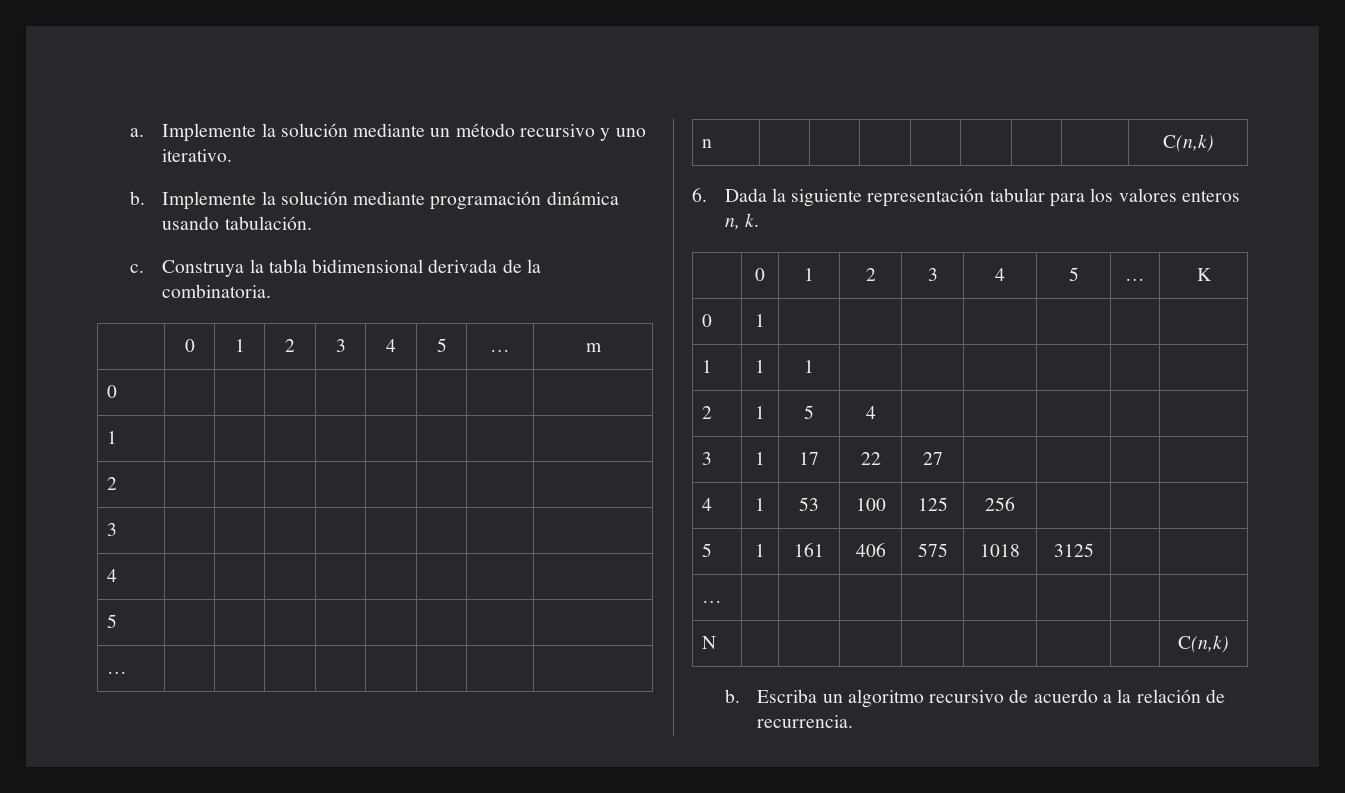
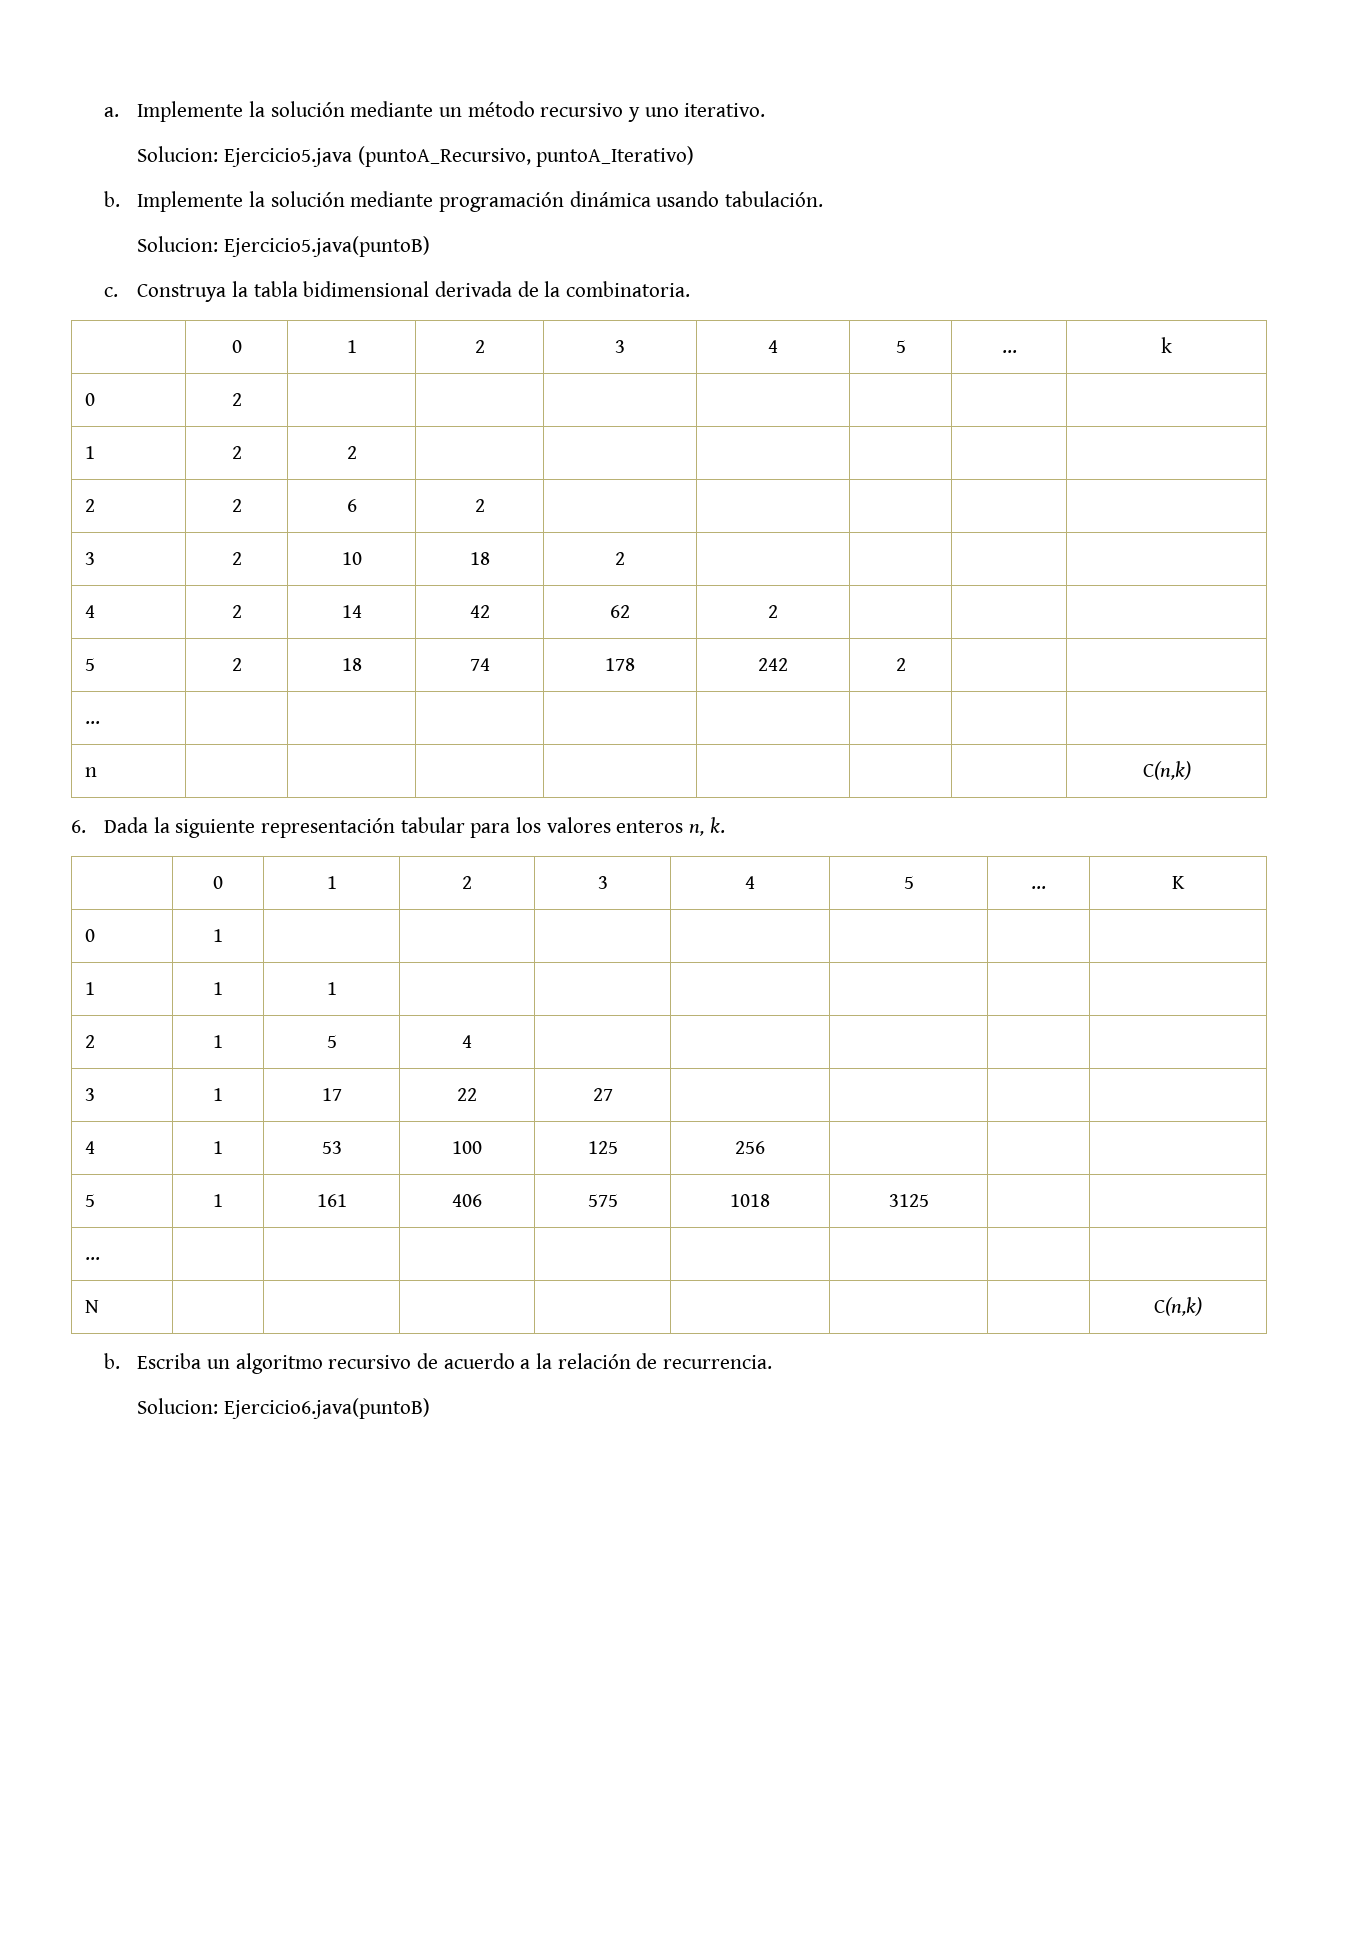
(233, 155) none -> [137,146,695,167] // Solucion: Ejercicio5.java (puntoA_Recursivo, puntoA_Iterativo)
(312, 223) none -> [137,236,430,257] // Solucion: Ejercicio5.java(puntoB)
[585,343,602,352] [106,385,117,398] [106,431,117,444] [106,477,117,490] [106,523,117,536] [106,569,117,582] [106,614,117,628] m // 0 | | | | | | | | // 1 | | | | | | | | // 2 | | | | | | | | // 3 | | | | | | | | // 4 | | | | | | | | // 5 | | | | | | -> [1161,337,1172,353] [85,393,96,406] [231,393,242,406] [85,446,96,459] [231,446,242,459] [346,446,357,459] [85,499,96,512] [231,499,242,512] [346,499,357,512] [474,499,485,512] [85,552,96,565] [231,552,242,565] [341,552,362,565] [469,552,490,565] [615,552,625,565] [85,605,96,618] [231,605,242,618] [341,605,362,618] [469,605,490,618] [610,605,630,618] [768,605,778,618] [85,658,96,671] [231,658,242,671] [341,658,362,671] [469,658,490,671] [605,658,635,671] [758,658,788,671] [895,658,906,671] k // 0 | 2 | | | | | | | // 1 | 2 | 2 | | | | | | // 2 | 2 | 6 | 2 | | | | | // 3 | 2 | 10 | 18 | 2 | | | | // 4 | 2 | 14 | 42 | 62 | 2 | | | // 5 | 2 | 18 | 74 | 178 | 242 | 2
(854, 721) none -> [137,1398,430,1419] // Solucion: Ejercicio6.java(puntoB)

